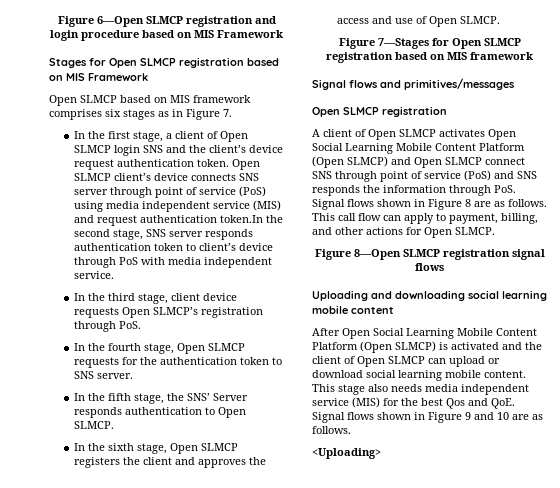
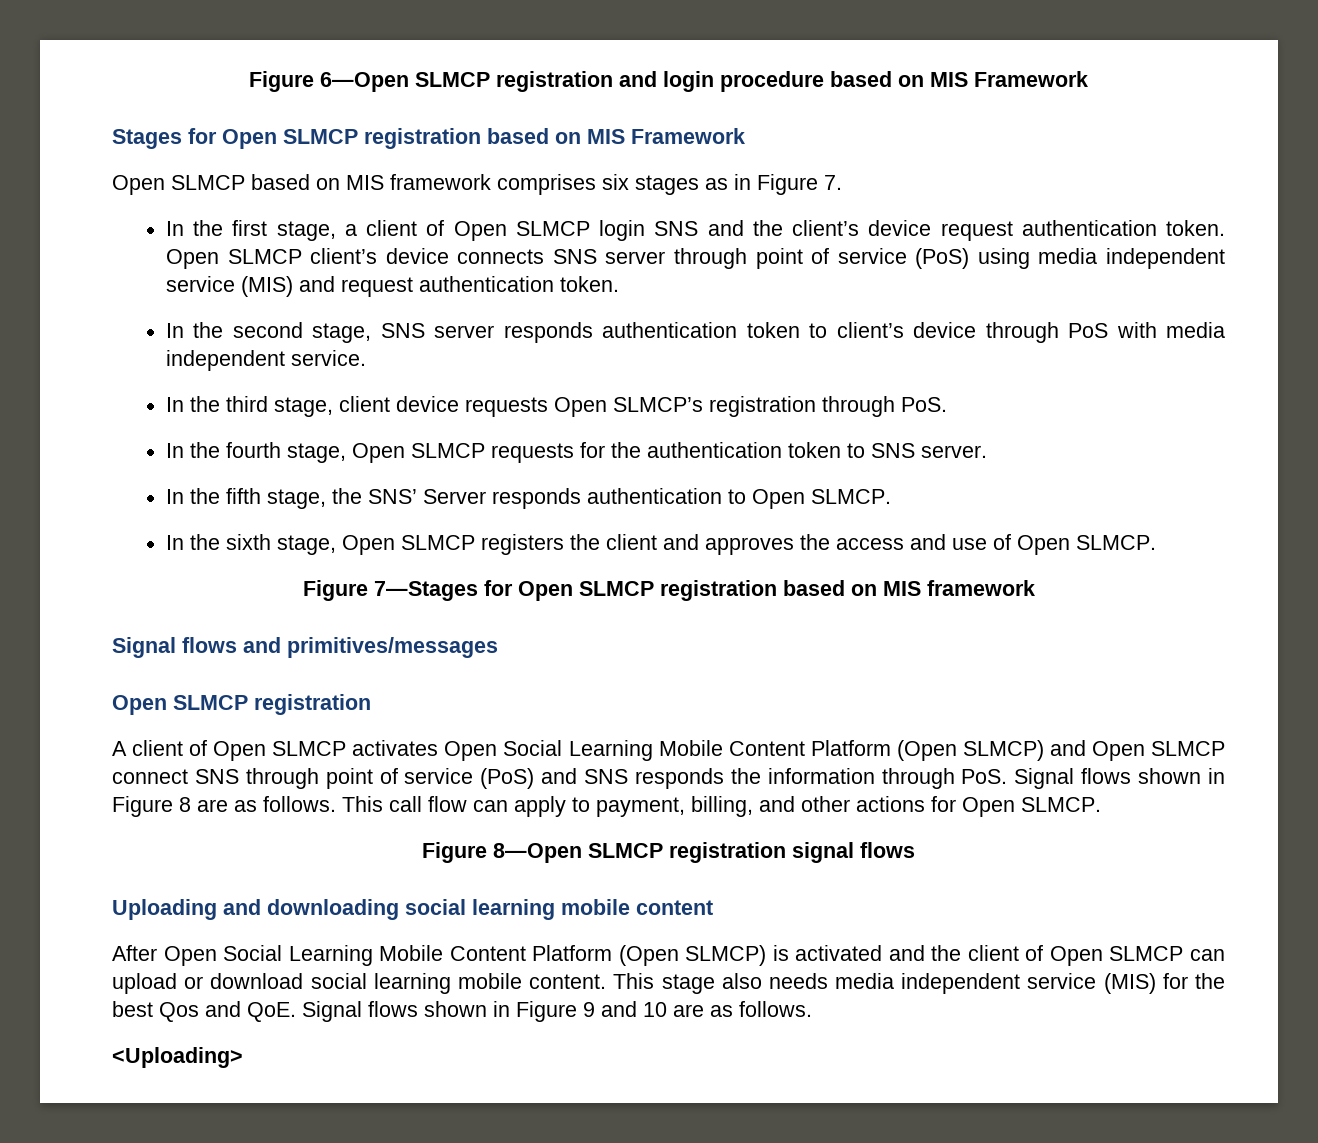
[220,215,264,223] token.In -> [559,276,619,292] [165,323,184,338] token. // In

